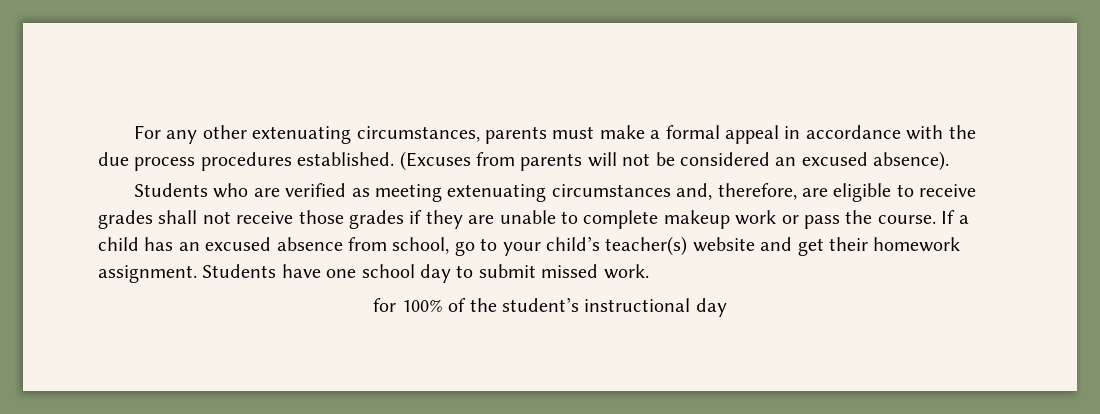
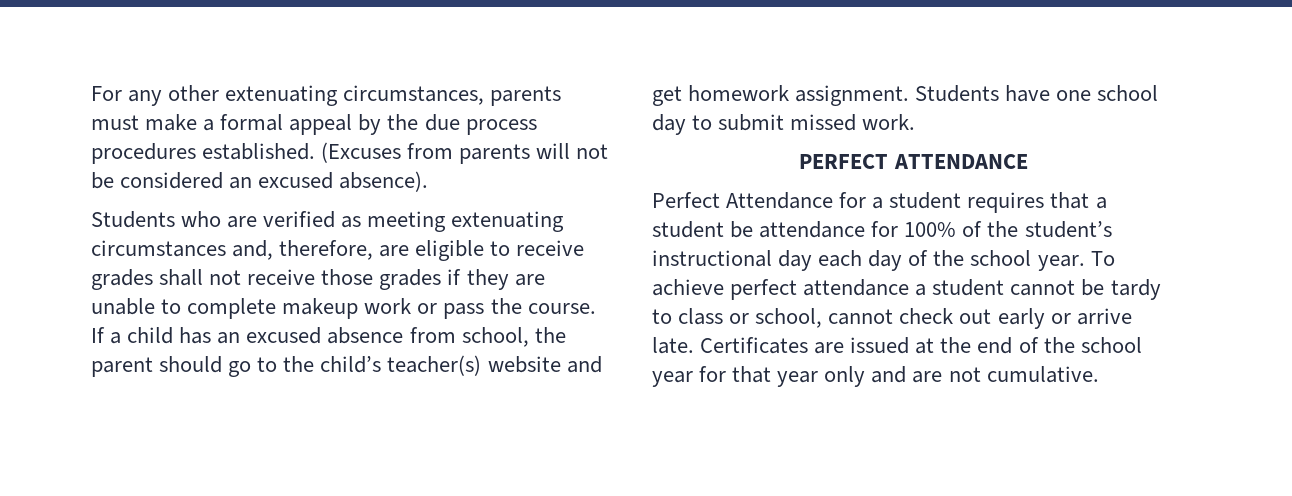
[784,125,944,140] in accordance with -> [358,114,382,135] by
(450, 245) none -> [534,327,566,343] [91,356,223,377] the parent should
[502,242,541,256] your -> [283,356,315,372] the
[828,237,868,251] their -> (682, 96) none
(649, 271) none -> [799,154,1028,169] [652,192,1107,213] [652,221,866,238] PERFECT ATTENDANCE // Perfect Attendance for a student requires that a student be attendance
(727, 307) none -> [818,250,1115,271] [652,279,1161,300] [652,308,1132,329] [652,337,1142,354] [652,366,1099,387] each day of the school year. To achieve perfect attendance a student cannot be tardy to class or school, cannot check out early or arrive late. Certificates are issued at the end of the school year for that year only and are not cumulative.

